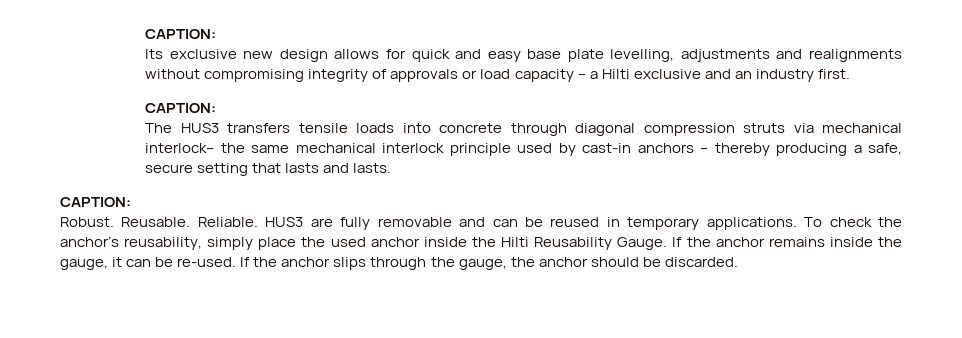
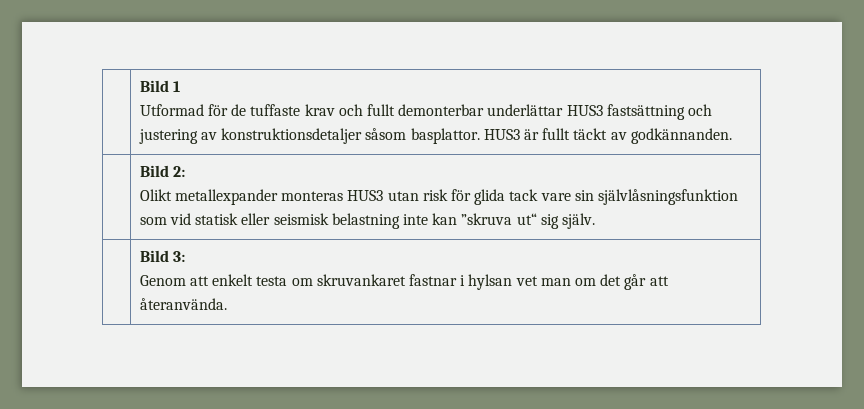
[145,29,217,39] [145,49,903,62] [145,69,850,82] [145,103,217,113] [145,123,902,136] [145,143,902,156] [145,163,392,176] [60,197,131,207] [60,217,902,230] [60,236,903,250] [60,257,738,270] CAPTION: // Its exclusive new design allows for quick and easy base plate levelling, adjustments and realignments without compromising integrity of approvals or load capacity – a Hilti exclusive and an industry first. // CAPTION: // The HUS3 transfers tensile loads into concrete through diagonal compression struts via mechanical interlock– the same mechanical interlock principle used by cast-in anchors – thereby producing a safe, secure setting that lasts and lasts. // CAPTION: // Robust. Reusable. Reliable. HUS3 are fully removable and can be reused in temporary applications. To check the anchor’s reusability, simply place the used anchor inside the Hilti Reusability Gauge. If the anchor remains inside the gauge, it can be re-used. If the anchor slips through the gauge, the anchor should be discarded. -> [139,80,181,92] [139,104,712,120] [138,128,732,144] [139,165,186,177] [139,189,738,205] [139,213,595,229] [139,250,186,262] [139,274,669,290] [139,298,227,310] | Bild 1 // Utformad för de tuffaste krav och fullt demonterbar underlättar HUS3 fastsättning och justering av konstruktionsdetaljer såsom basplattor. HUS3 är fullt täckt av godkännanden. // | Bild 2: // Olikt metallexpander monteras HUS3 utan risk för glida tack vare sin självlåsningsfunktion som vid statisk eller seismisk belastning inte kan ”skruva ut“ sig själv. // | Bild 3: // Genom att enkelt testa om skruvankaret fastnar i hylsan vet man om det går att återanvända.

